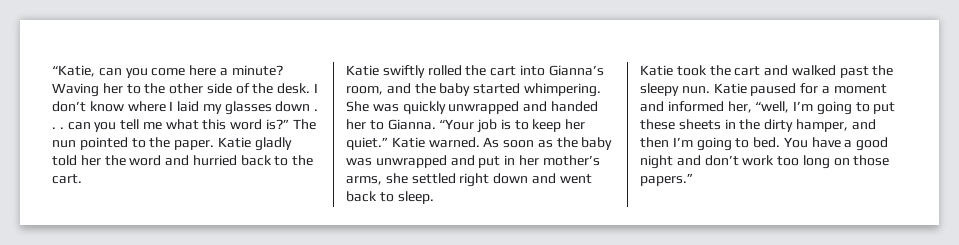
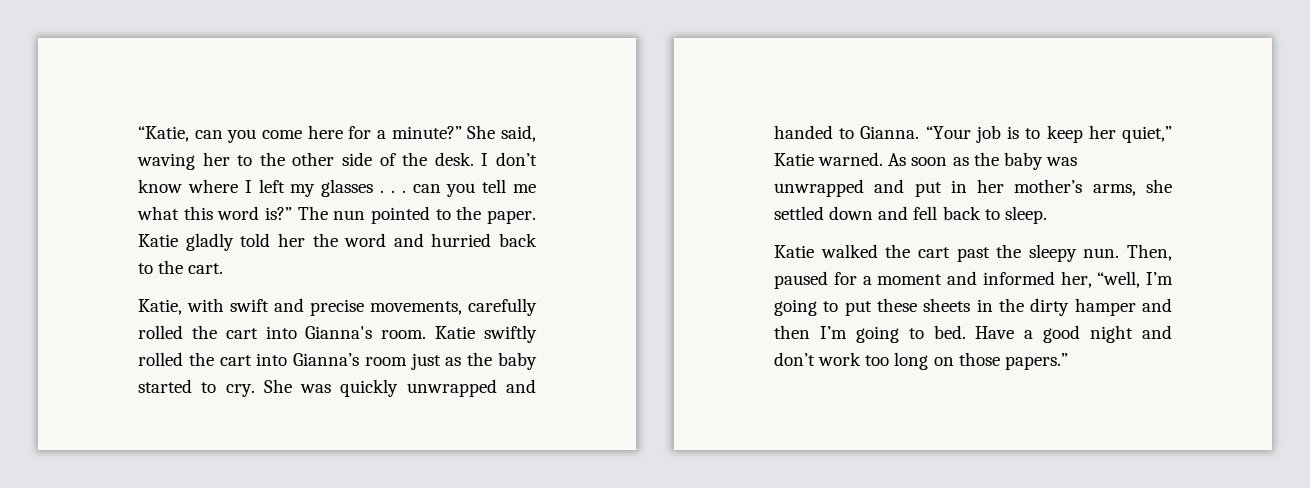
[219,65,283,76] [52,83,99,97] a minute? Waving -> [348,125,536,142] [137,153,195,170] for a minute?” She said, waving
[177,101,200,112] laid -> [258,179,285,193] left
[275,101,311,112] down -> (374, 188) none
(82, 179) none -> [138,298,537,316] [138,325,427,339] Katie, with swift and precise movements, carefully rolled the cart into Gianna's room.
[346,83,411,95] room, and -> [364,353,462,370] room just as
[523,83,601,97] whimpering. -> [201,382,255,397] to cry.
[346,119,366,130] her -> (833, 132) none
[346,137,388,150] quiet.” -> [1122,126,1172,143] quiet,”
[459,173,490,187] right -> (824, 213) none
[559,174,592,184] went -> [913,206,938,220] fell
[676,65,836,76] took the cart and walked -> [820,244,950,258] walked the cart
[713,83,747,94] Katie -> [1127,244,1172,261] Then,
[795,119,848,132] hamper, -> [1074,298,1136,316] hamper
[783,137,841,148] You have -> [975,326,1015,339] Have

